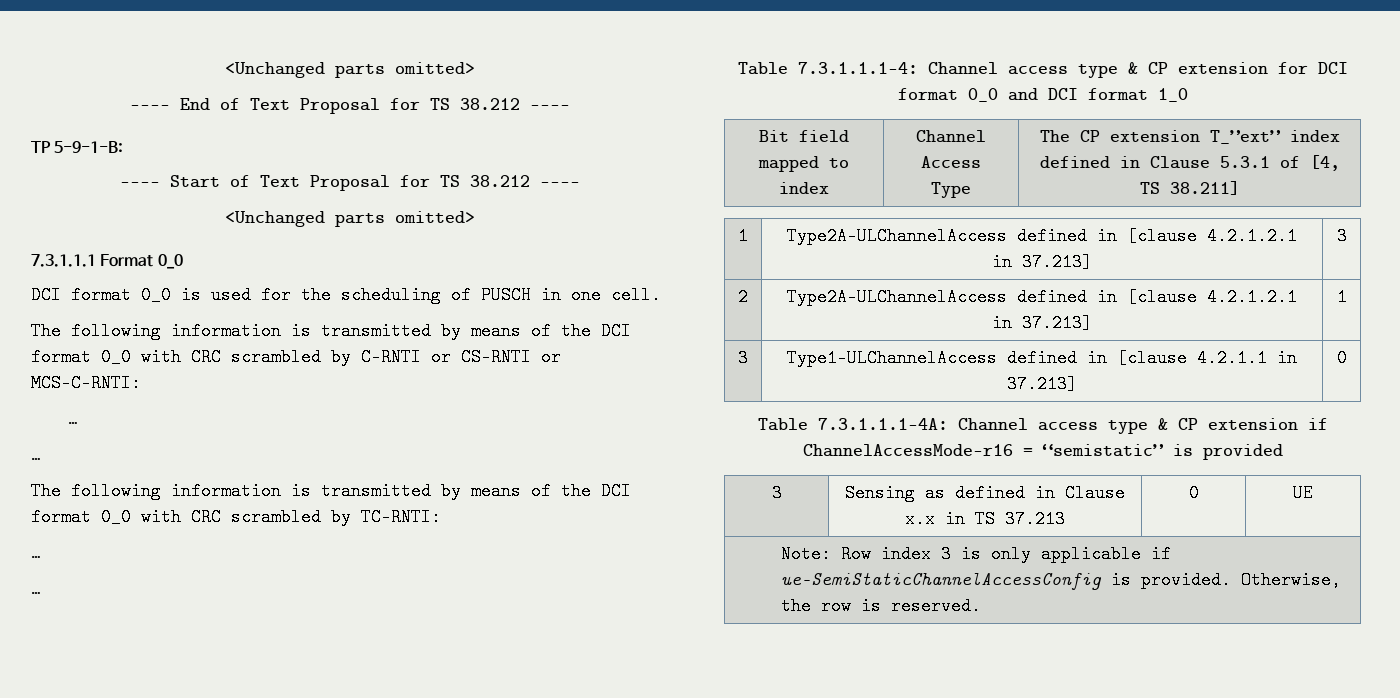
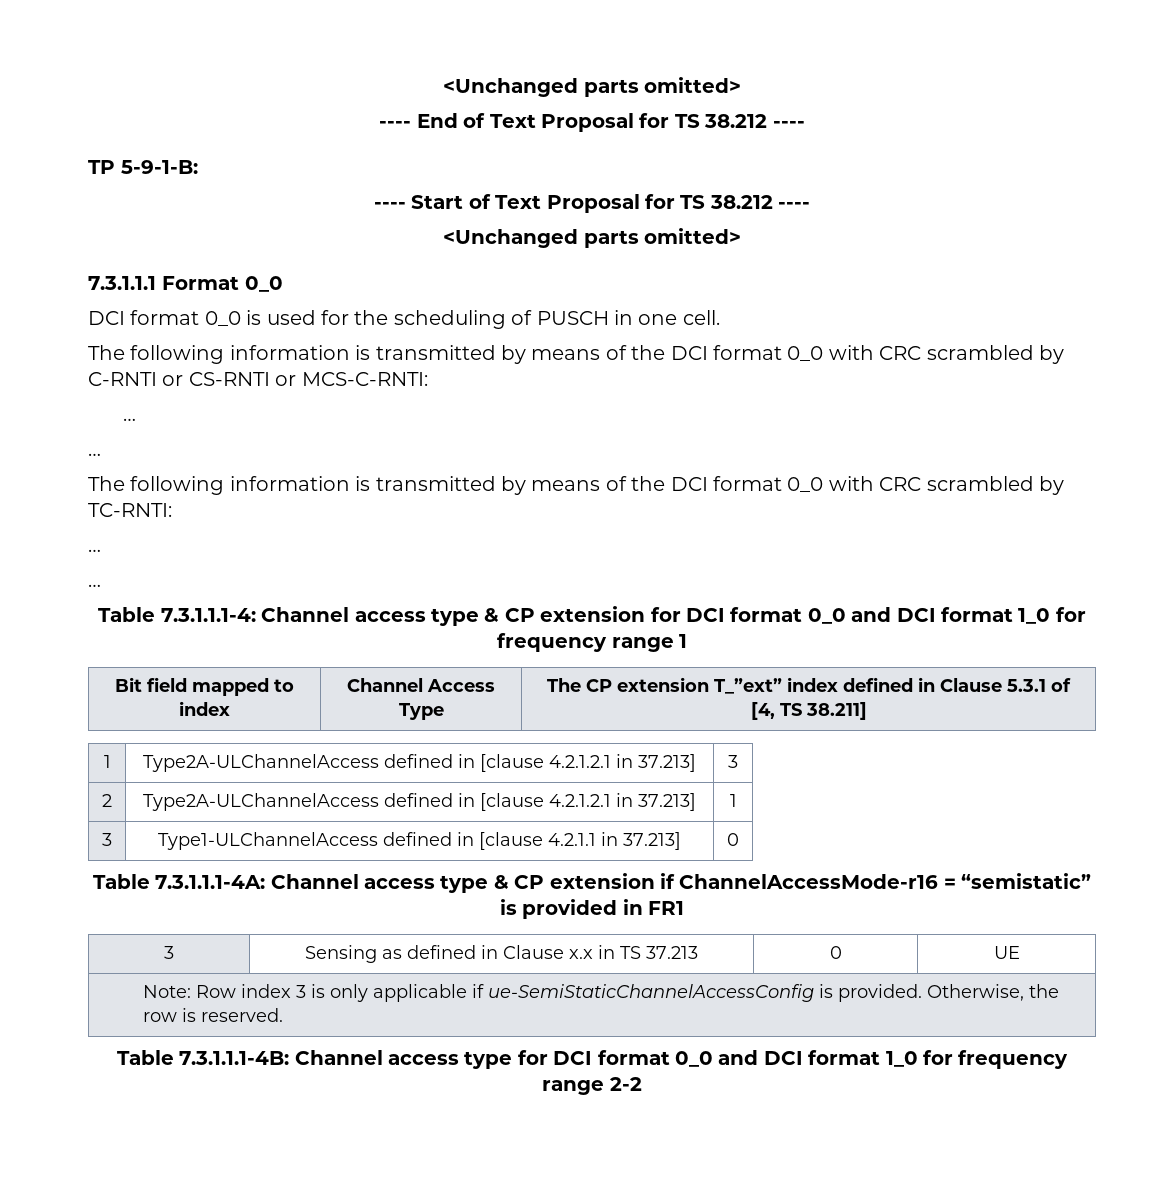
(1188, 95) none -> [1055,607,1086,622] [497,633,687,652] for frequency range 1
(1283, 452) none -> [622,899,685,915] in FR1
(982, 606) none -> [116,1050,1069,1069] [542,1077,642,1095] // Table 7.3.1.1.1-4B: Channel access type for DCI format 0_0 and DCI format 1_0 for frequency range 2-2

